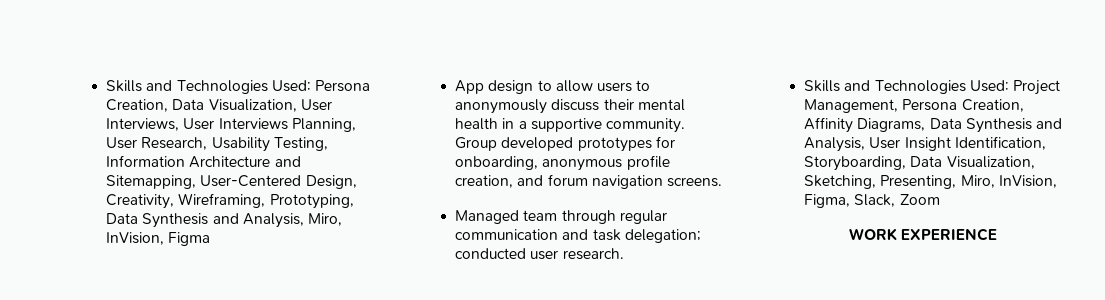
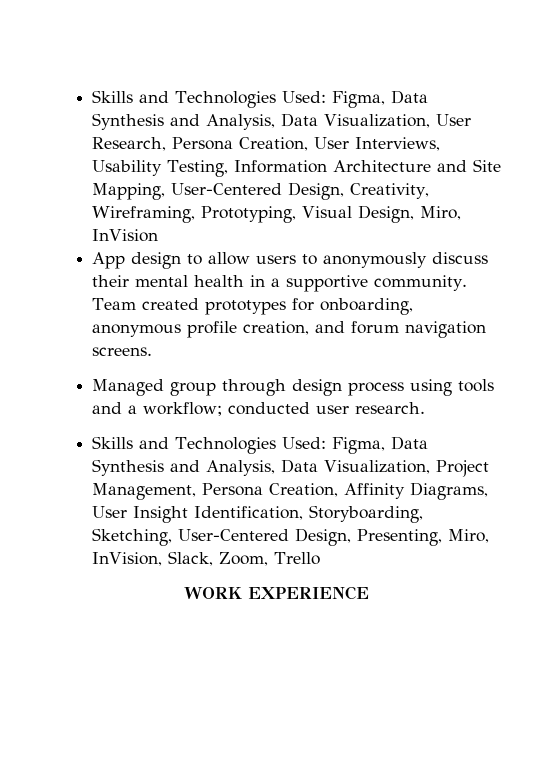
[106,80,371,94] [106,99,332,112] [106,118,356,132] [106,137,208,150] Skills and Technologies Used: Persona Creation, Data Visualization, User Interviews, User Interviews Planning, User Research, -> [92,90,429,108] [92,113,472,130] [92,137,441,151] Skills and Technologies Used: Figma, Data Synthesis and Analysis, Data Visualization, User Research, Persona Creation, User Interviews,
[106,175,197,189] Sitemapping, -> [473,159,502,172] [92,183,166,200] Site Mapping,
[106,213,343,228] [106,232,211,246] Data Synthesis and Analysis, Miro, InVision, Figma -> [302,205,462,223] [92,229,159,242] Visual Design, Miro, InVision
[455,137,574,151] Group developed -> [92,298,200,310] Team created
[523,210,667,224] [455,229,701,243] team through regular communication and task delegation; -> [170,379,495,396] [92,402,223,416] group through design process using tools and a workflow;
(1009, 86) none -> [332,436,429,454] [92,459,431,476] Figma, Data Synthesis and Analysis, Data Visualization,
[929,118,1063,133] [804,136,1046,152] [804,156,1035,171] [804,175,1057,189] [804,194,940,208] Data Synthesis and Analysis, User Insight Identification, Storyboarding, Data Visualization, Sketching, Presenting, Miro, InVision, Figma, Slack, Zoom -> [92,505,424,523] [92,528,490,546] [92,551,321,566] User Insight Identification, Storyboarding, Sketching, User-Centered Design, Presenting, Miro, InVision, Slack, Zoom, Trello

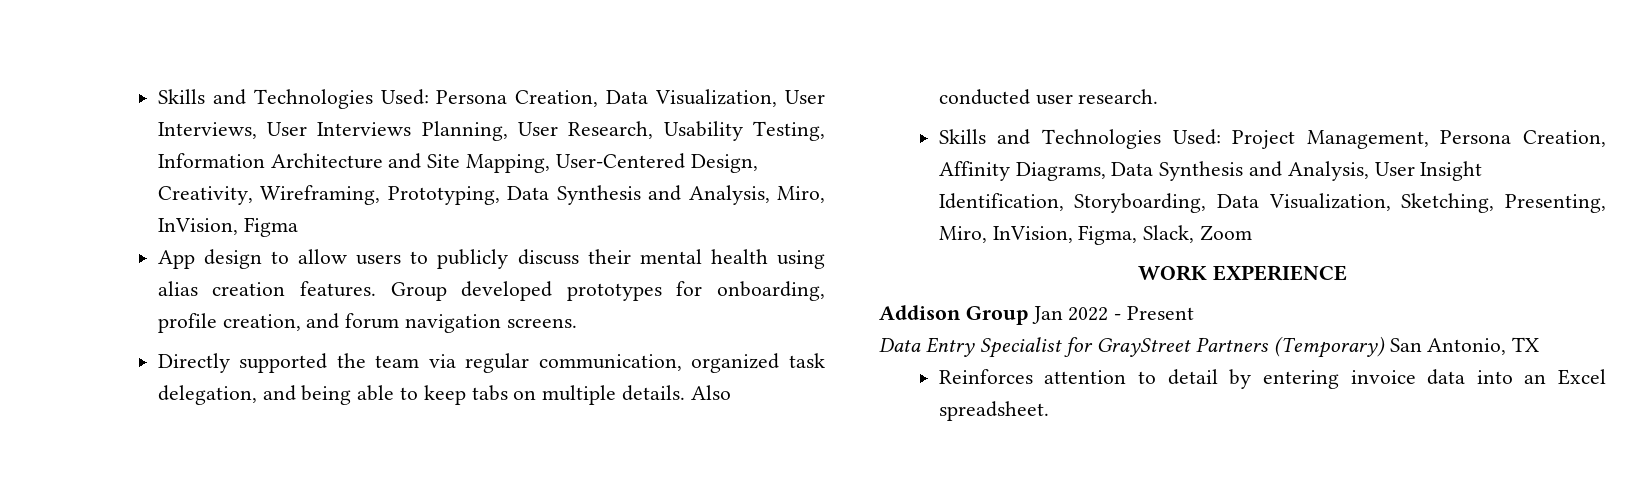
[92,90,429,108] [92,113,472,130] [92,137,441,151] Skills and Technologies Used: Figma, Data Synthesis and Analysis, Data Visualization, User Research, Persona Creation, User Interviews, -> [157,89,825,109] [157,121,654,141] Skills and Technologies Used: Persona Creation, Data Visualization, User Interviews, User Interviews Planning, User Research,
[302,205,462,223] [92,229,159,242] Visual Design, Miro, InVision -> [507,185,826,205] [157,217,298,237] Data Synthesis and Analysis, Miro, InVision, Figma
[323,252,428,268] anonymously -> [437,249,509,269] publicly
[250,275,468,292] [92,298,200,310] in a supportive community. Team created -> [777,250,825,269] [157,281,553,301] using alias creation features. Group developed
[92,324,182,337] anonymous -> (825, 291) none
[92,379,495,396] [92,402,223,416] Managed group through design process using tools and a workflow; -> [157,353,825,373] [157,385,731,405] Directly supported the team via regular communication, organized task delegation, and being able to keep tabs on multiple details. Also
[332,436,429,454] [92,459,431,476] Figma, Data Synthesis and Analysis, Data Visualization, -> (1221, 137) none
[92,505,424,523] [92,528,490,546] [92,551,321,566] [184,586,369,600] User Insight Identification, Storyboarding, Sketching, User-Centered Design, Presenting, Miro, InVision, Slack, Zoom, Trello // WORK EXPERIENCE -> [1111,161,1483,181] [938,193,1606,213] [938,225,1253,245] [1138,265,1347,281] [879,305,1195,325] [879,336,1540,358] [938,369,1606,389] [938,401,1049,421] Data Synthesis and Analysis, User Insight Identification, Storyboarding, Data Visualization, Sketching, Presenting, Miro, InVision, Figma, Slack, Zoom // WORK EXPERIENCE // Addison Group Jan 2022 - Present // Data Entry Specialist for GrayStreet Partners (Temporary) San Antonio, TX // Reinforces attention to detail by entering invoice data into an Excel spreadsheet.

